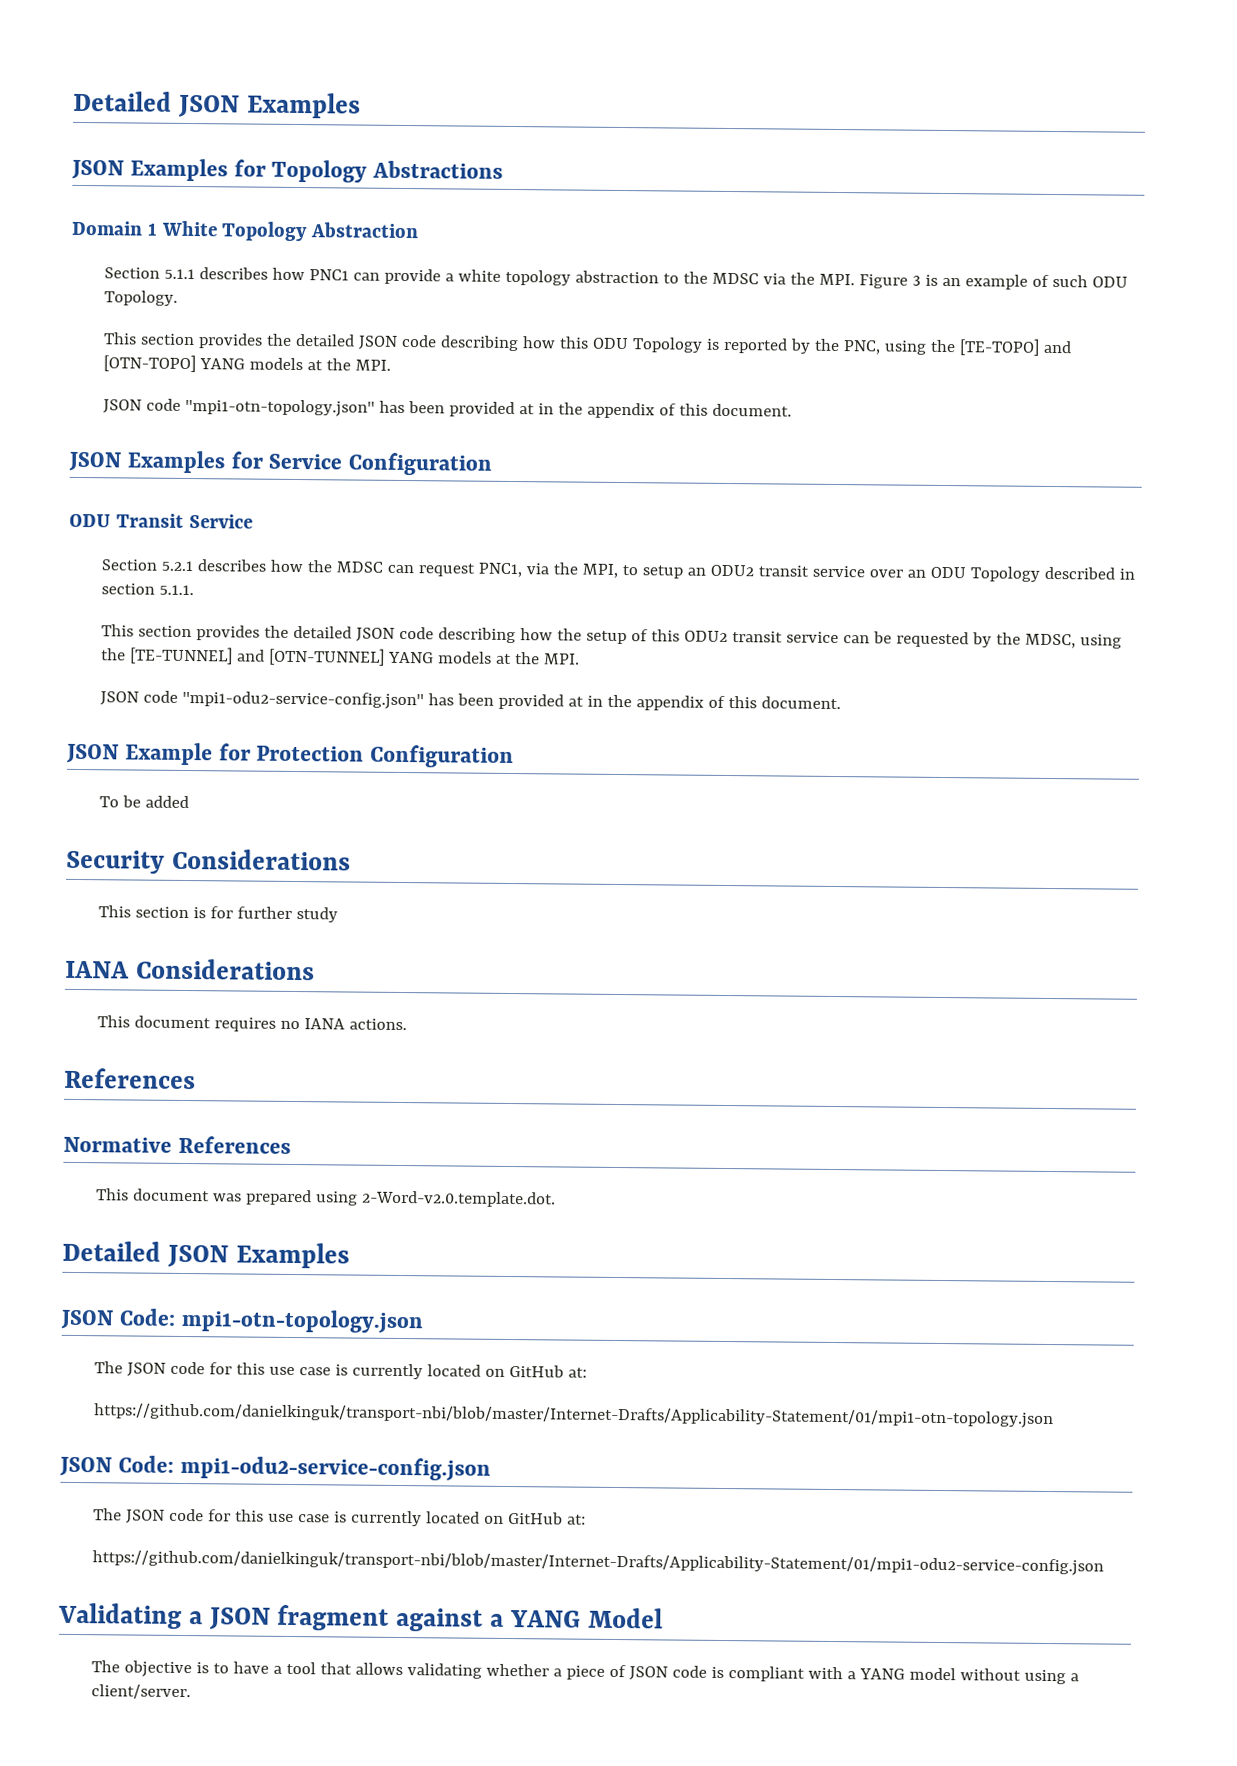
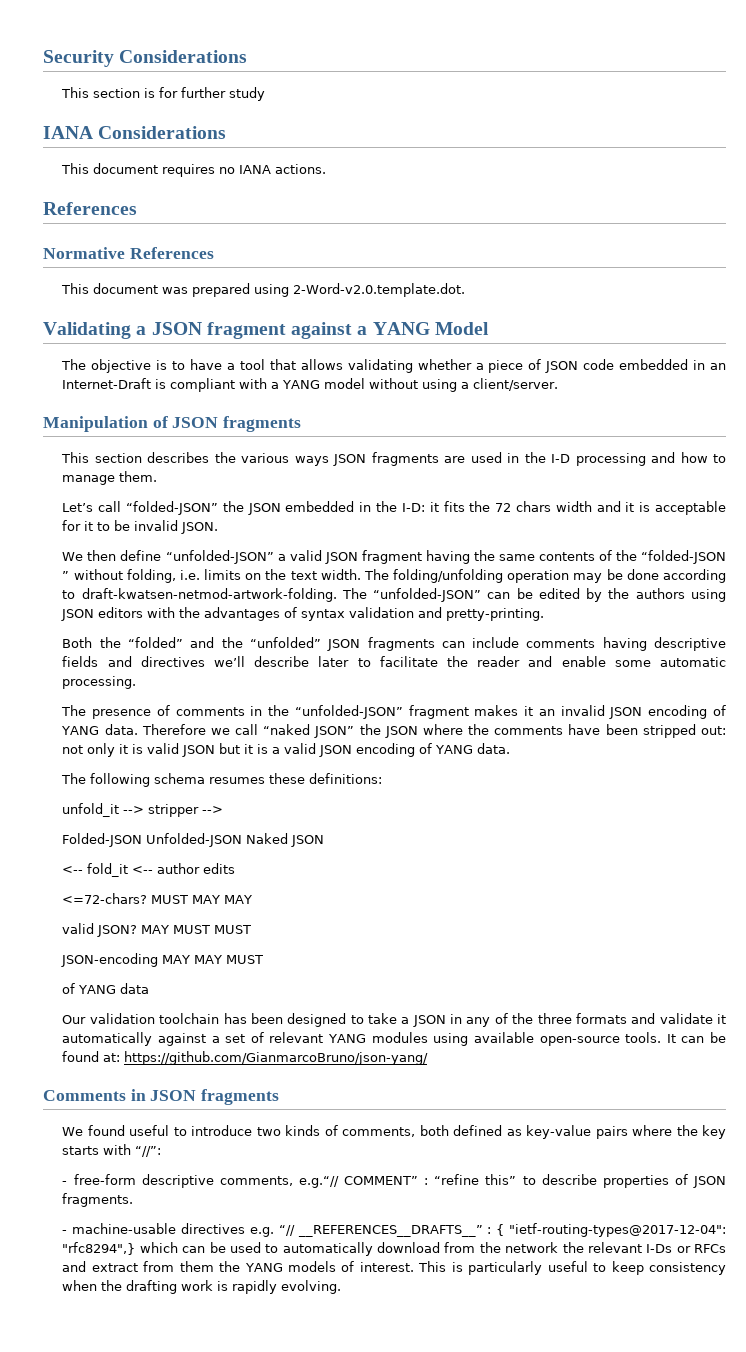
[73,90,361,119] [71,158,503,183] [71,220,420,242] [104,267,1129,290] [104,290,179,306] [103,332,1073,356] [103,354,392,373] [103,398,793,419] [68,450,492,476] [69,513,253,529] [101,559,1136,582] [101,583,195,596] [101,624,1123,649] [101,646,581,666] [100,690,842,711] [66,742,514,769] [99,795,190,809] Detailed JSON Examples // JSON Examples for Topology Abstractions // Domain 1 White Topology Abstraction // Section 5.1.1 describes how PNC1 can provide a white topology abstraction to the MDSC via the MPI. Figure 3 is an example of such ODU Topology. // This section provides the detailed JSON code describing how this ODU Topology is reported by the PNC, using the [TE-TOPO] and [OTN-TOPO] YANG models at the MPI. // JSON code "mpi1-otn-topology.json" has been provided at in the appendix of this document. // JSON Examples for Service Configuration // ODU Transit Service // Section 5.2.1 describes how the MDSC can request PNC1, via the MPI, to setup an ODU2 transit service over an ODU Topology described in section 5.1.1. // This section provides the detailed JSON code describing how the setup of this ODU2 transit service can be requested by the MDSC, using the [TE-TUNNEL] and [OTN-TUNNEL] YANG models at the MPI. // JSON code "mpi1-odu2-service-config.json" has been provided at in the appendix of this document. // JSON Example for Protection Configuration // To be added // -> (43, 58) none
[62,1240,350,1269] [60,1308,424,1334] [94,1361,588,1380] [94,1403,1055,1429] [59,1455,491,1481] [93,1508,587,1527] [92,1550,1105,1576] // Detailed JSON Examples // JSON Code: mpi1-otn-topology.json // The JSON code for this use case is currently located on GitHub at: // https://github.com/danielkinguk/transport-nbi/blob/master/Internet-Drafts/Applicability-Statement/01/mpi1-otn-topology.json // JSON Code: mpi1-odu2-service-config.json // The JSON code for this use case is currently located on GitHub at: // https://github.com/danielkinguk/transport-nbi/blob/master/Internet-Drafts/Applicability-Statement/01/mpi1-odu2-service-config.json -> (466, 290) none
(708, 1671) none -> [619,359,726,370] [62,378,152,389] embedded in an Internet-Draft
(192, 1692) none -> [43,416,302,432] [61,452,726,466] [62,471,158,485] [62,501,726,515] [62,520,219,534] [62,550,726,564] [62,569,726,583] [62,588,727,602] [61,607,545,621] [62,637,726,651] [62,656,726,667] [62,676,137,689] [61,705,726,719] [61,724,726,738] [62,743,511,757] [61,773,383,787] [62,803,224,817] [62,833,325,847] [62,863,236,877] [62,893,253,904] [62,923,252,937] [61,953,264,967] [62,983,150,994] [62,1013,726,1027] [62,1032,726,1046] [62,1051,429,1065] [43,1089,280,1105] [62,1125,726,1139] [62,1144,162,1157] [62,1174,726,1188] [62,1193,134,1207] [62,1223,726,1237] [62,1242,727,1256] [62,1261,726,1275] [62,1280,342,1294] // Manipulation of JSON fragments // This section describes the various ways JSON fragments are used in the I-D processing and how to manage them. // Let’s call “folded-JSON” the JSON embedded in the I-D: it fits the 72 chars width and it is acceptable for it to be invalid JSON. // We then define “unfolded-JSON” a valid JSON fragment having the same contents of the “folded-JSON ” without folding, i.e. limits on the text width. The folding/unfolding operation may be done according to draft-kwatsen-netmod-artwork-folding. The “unfolded-JSON” can be edited by the authors using JSON editors with the advantages of syntax validation and pretty-printing. // Both the “folded” and the “unfolded” JSON fragments can include comments having descriptive fields and directives we’ll describe later to facilitate the reader and enable some automatic processing. // The presence of comments in the “unfolded-JSON” fragment makes it an invalid JSON encoding of YANG data. Therefore we call “naked JSON” the JSON where the comments have been stripped out: not only it is valid JSON but it is a valid JSON encoding of YANG data. // The following schema resumes these definitions: // unfold_it --> stripper --> // Folded-JSON Unfolded-JSON Naked JSON // <-- fold_it <-- author edits // <=72-chars? MUST MAY MAY // valid JSON? MAY MUST MUST // JSON-encoding MAY MAY MUST // of YANG data // Our validation toolchain has been designed to take a JSON in any of the three formats and validate it automatically against a set of relevant YANG modules using available open-source tools. It can be found at: https://github.com/GianmarcoBruno/json-yang/ // Comments in JSON fragments // We found useful to introduce two kinds of comments, both defined as key-value pairs where the key starts with “//”: // - free-form descriptive comments, e.g.“// COMMENT” : “refine this” to describe properties of JSON fragments. // - machine-usable directives e.g. “// __REFERENCES__DRAFTS__” : { "ietf-routing-types@2017-12-04": "rfc8294",} which can be used to automatically download from the network the relevant I-Ds or RFCs and extract from them the YANG models of interest. This is particularly useful to keep consistency when the drafting work is rapidly evolving.

